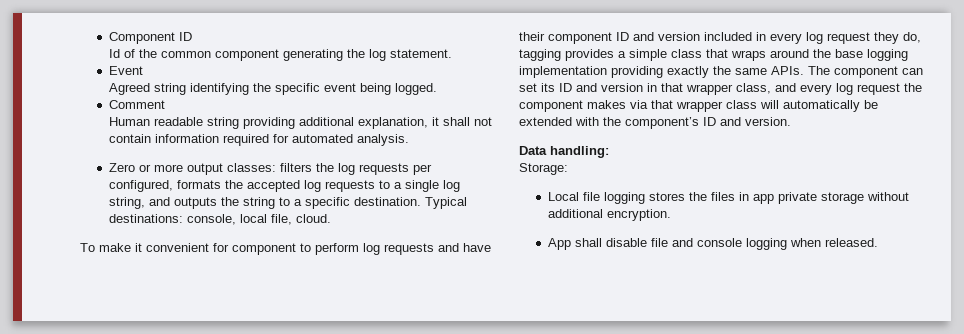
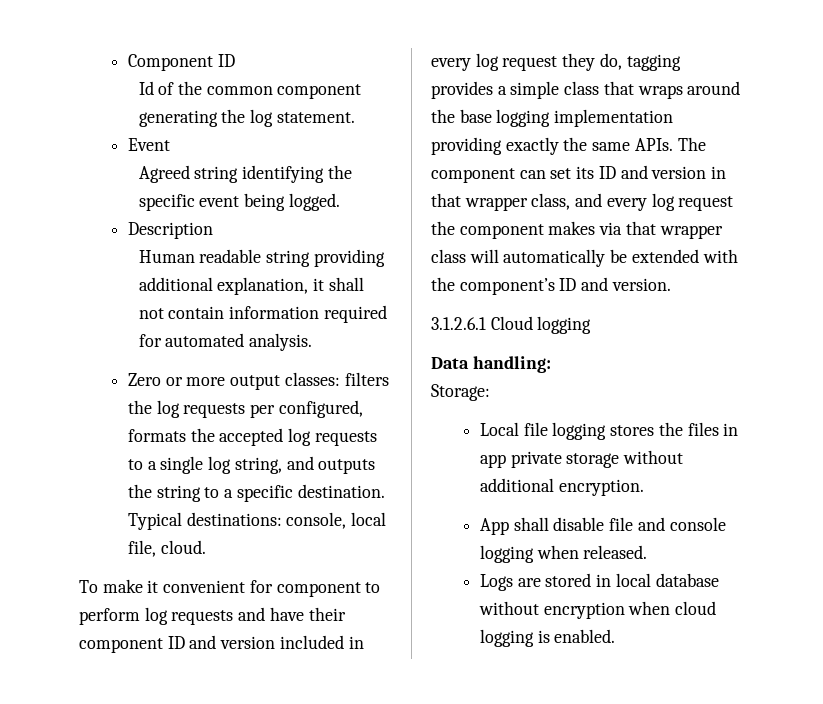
[108,100,165,109] Comment -> [128,222,214,239] Description
(791, 121) none -> [431,316,592,334] // 3.1.2.6.1 Cloud logging
(878, 242) none -> [480,573,719,591] [479,601,717,619] [480,629,616,647] // Logs are stored in local database without encryption when cloud logging is enabled.

